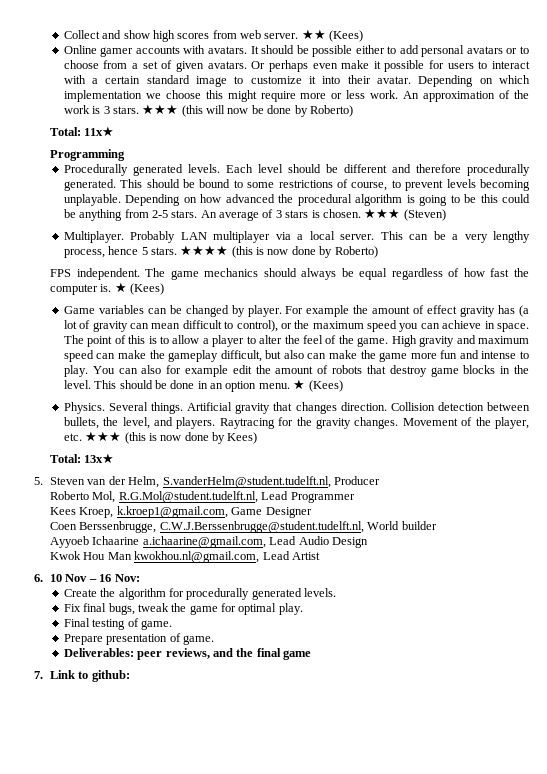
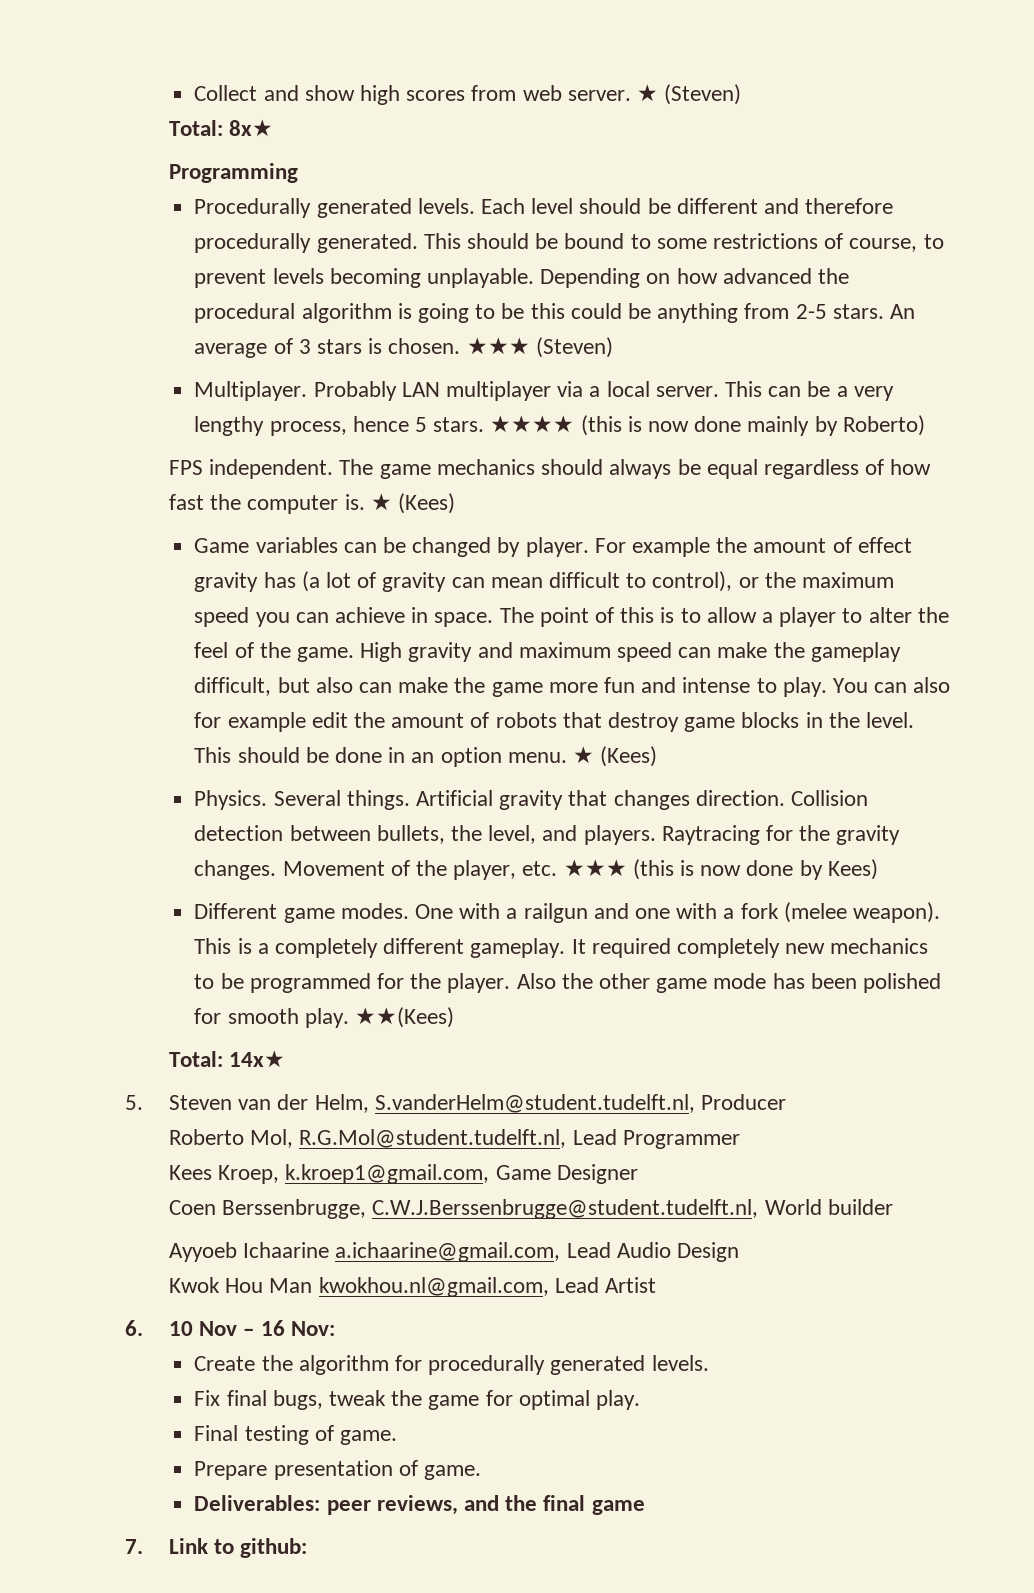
[301,29,364,42] [63,45,529,57] [63,60,531,72] [63,75,531,87] [63,90,529,102] [63,104,353,117] [50,126,115,137] ★★ (Kees) // Online gamer accounts with avatars. It should be possible either to add personal avatars or to choose from a set of given avatars. Or perhaps even make it possible for users to interact with a certain standard image to customize it into their avatar. Depending on which implementation we choose this might require more or less work. An approximation of the work is 3 stars. ★★★ (this will now be done by Roberto) // Total: 11x★ -> [637,84,742,105] [169,119,274,137] ★ (Steven) // Total: 8x★
(316, 250) none -> [747,416,810,436] mainly
[50,453,115,464] // Total: 13x★ -> [194,902,941,923] [194,938,929,958] [194,973,942,993] [194,1007,454,1028] [169,1050,286,1068] // Different game modes. One with a railgun and one with a fork (melee weapon). This is a completely different gameplay. It required completely new mechanics to be programmed for the player. Also the other game mode has been polished for smooth play. ★★(Kees) // Total: 14x★

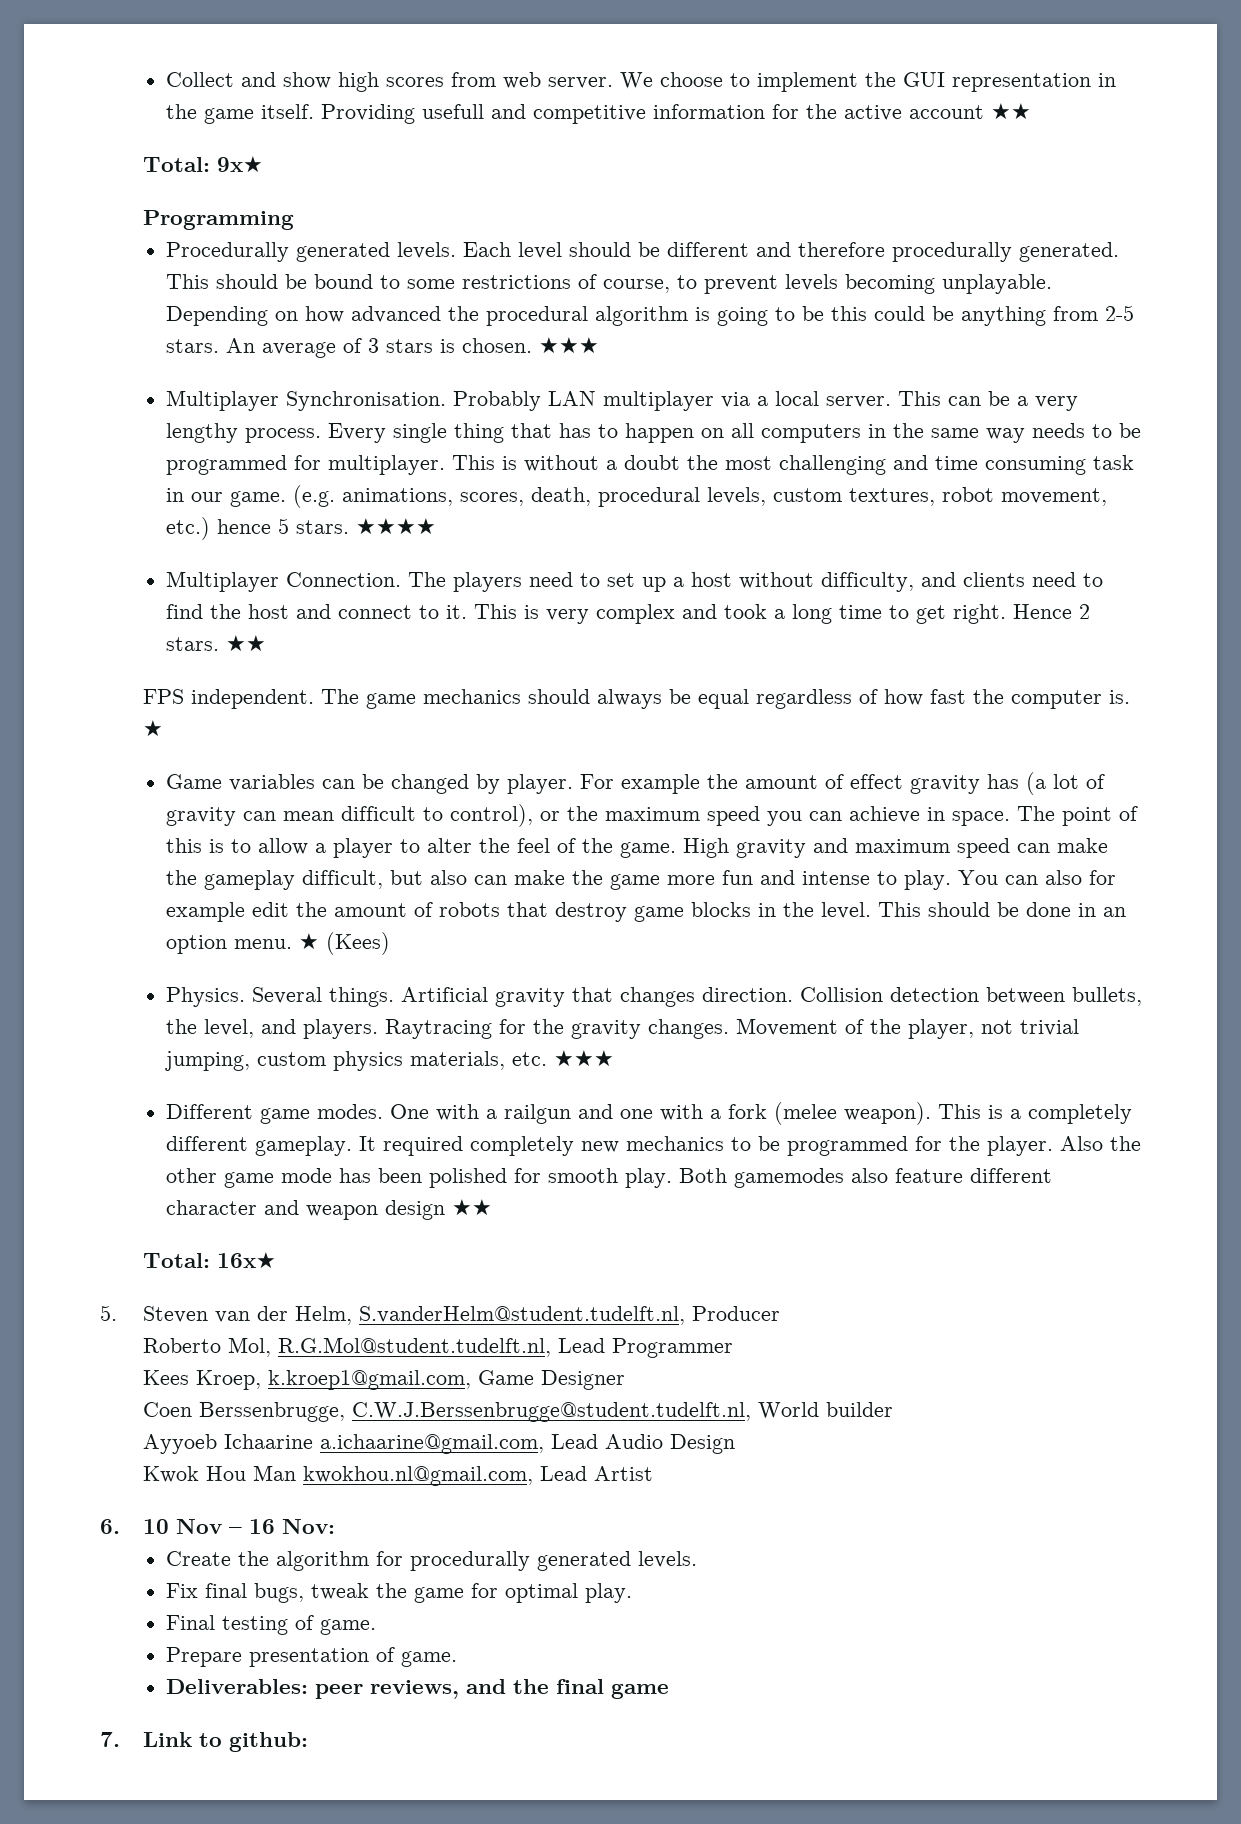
[637,84,742,105] [169,119,274,137] ★ (Steven) // Total: 8x★ -> [620,72,1117,92] [166,103,1032,124] [142,156,263,173] We choose to implement the GUI representation in the game itself. Providing usefull and competitive information for the active account ★★ // Total: 9x★
[535,337,613,358] [194,381,308,401] (Steven) // Multiplayer. -> [166,390,447,411] // Multiplayer Synchronisation.
[269,415,925,436] process, hence 5 stars. ★★★★ (this is now done mainly by Roberto) -> [245,423,1142,443] [166,455,1135,475] [166,485,1108,508] [166,517,437,540] [166,571,1104,592] [166,604,1091,624] [166,635,267,652] process. Every single thing that has to happen on all computers in the same way needs to be programmed for multiplayer. This is without a doubt the most challenging and time consuming task in our game. (e.g. animations, scores, death, procedural levels, custom textures, robot movement, etc.) hence 5 stars. ★★★★ // Multiplayer Connection. The players need to set up a host without difficulty, and clients need to find the host and connect to it. This is very complex and took a long time to get right. Hence 2 stars. ★★
[398,493,456,514] (Kees) -> (163, 728) none
[522,859,878,880] etc. ★★★ (this is now done by Kees) -> [981,1019,1080,1036] [165,1050,615,1071] not trivial jumping, custom physics materials, etc. ★★★
[354,1007,454,1028] [169,1050,286,1068] ★★(Kees) // Total: 14x★ -> [679,1168,1053,1188] [166,1199,493,1220] [142,1252,276,1269] Both gamemodes also feature different character and weapon design ★★ // Total: 16x★

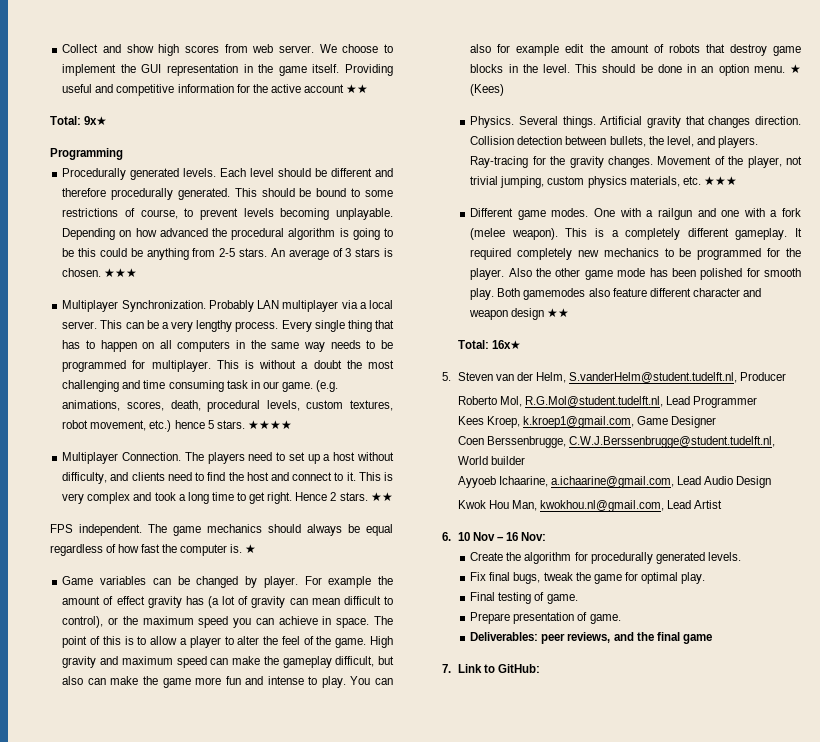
[422,104,485,119] usefull -> [62,84,93,93] useful
[286,391,447,411] Synchronisation. -> [121,300,206,312] Synchronization.
[385,1019,493,1039] Raytracing -> [470,156,529,168] Ray-tracing
[223,1434,313,1449] Ichaarine -> [498,476,548,487] Ichaarine,
[252,1465,296,1481] Man -> [511,500,537,511] Man,
[228,1732,308,1752] github: -> [497,664,540,673] GitHub:

